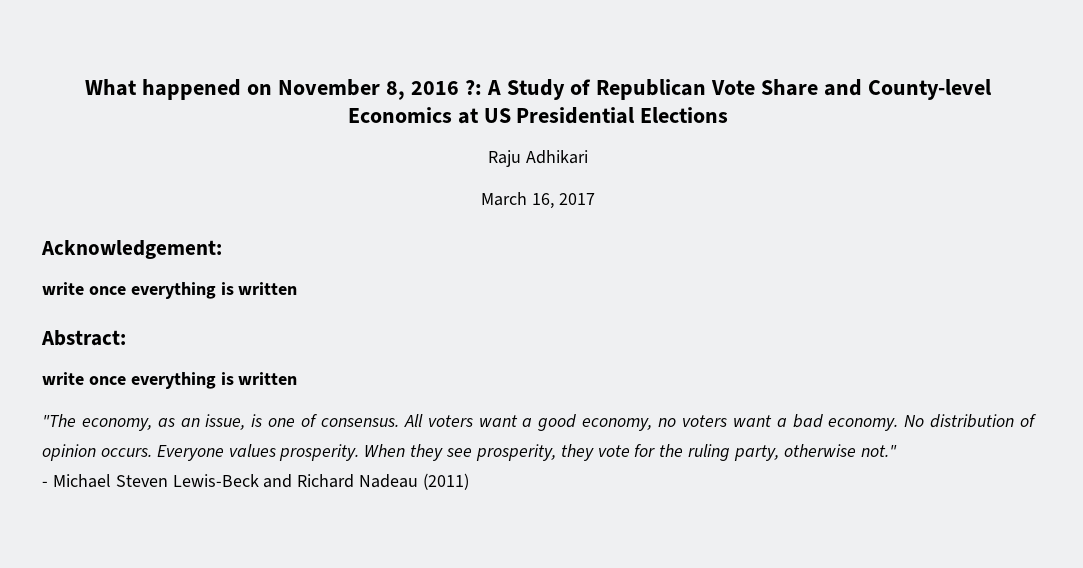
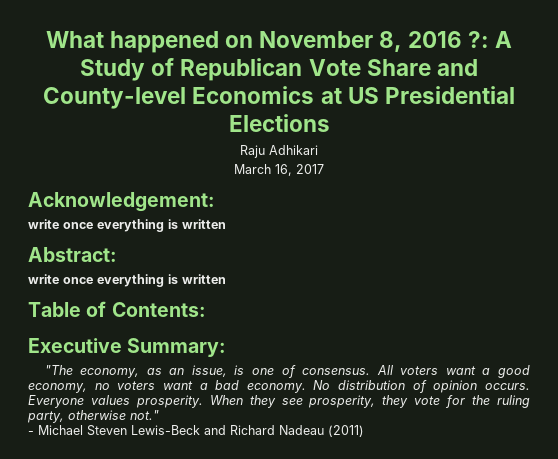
(298, 378) none -> [28,301,206,317] [28,338,227,357] // Table of Contents: // Executive Summary:

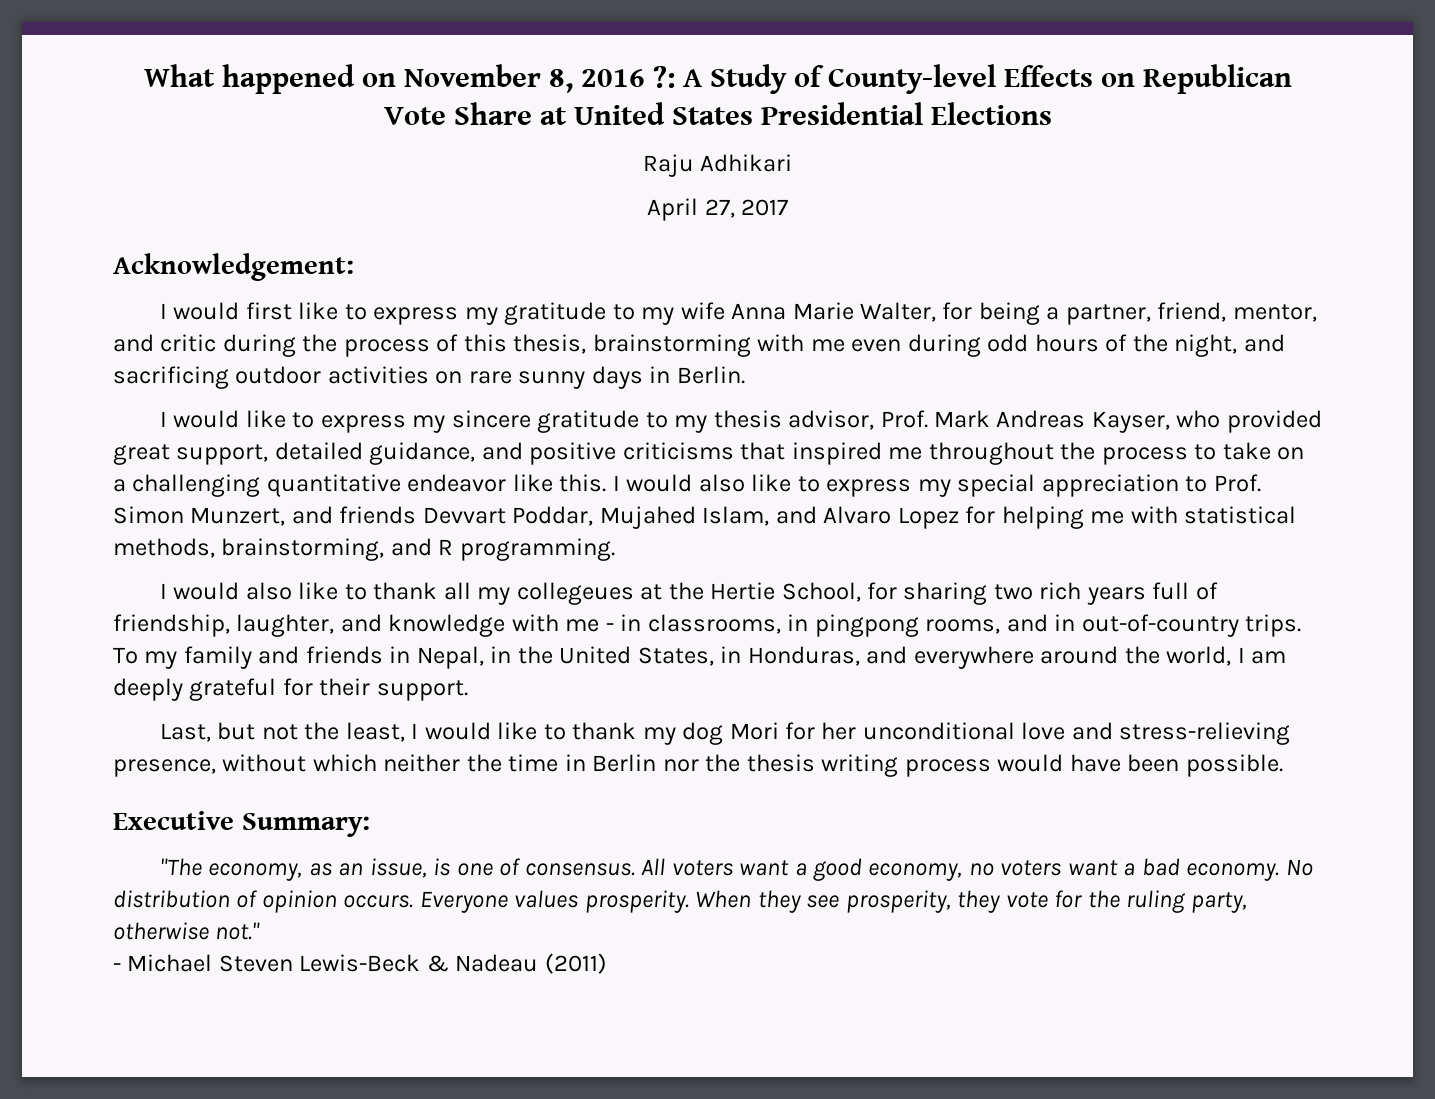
[180,58,478,81] [43,86,379,109] Republican Vote Share and County-level Economics at US -> [827,64,1292,94] [383,102,753,125] County-level Effects on Republican Vote Share at United States
[234,164,292,176] March 16, -> [647,198,735,221] April 27,
[28,219,226,232] [28,247,117,262] [28,274,226,287] [28,301,206,317] write once everything is written // Abstract: // write once everything is written // Table of Contents: -> [159,302,1317,325] [113,334,1285,357] [113,366,745,389] [159,410,1322,433] [113,442,1305,465] [113,474,1261,497] [113,506,1297,529] [113,538,615,561] [159,582,1218,605] [113,614,1302,637] [113,646,1287,669] [113,678,468,701] [159,722,1291,745] [113,754,1283,777] I would first like to express my gratitude to my wife Anna Marie Walter, for being a partner, friend, mentor, and critic during the process of this thesis, brainstorming with me even during odd hours of the night, and sacrificing outdoor activities on rare sunny days in Berlin. // I would like to express my sincere gratitude to my thesis advisor, Prof. Mark Andreas Kayser, who provided great support, detailed guidance, and positive criticisms that inspired me throughout the process to take on a challenging quantitative endeavor like this. I would also like to express my special appreciation to Prof. Simon Munzert, and friends Devvart Poddar, Mujahed Islam, and Alvaro Lopez for helping me with statistical methods, brainstorming, and R programming. // I would also like to thank all my collegeues at the Hertie School, for sharing two rich years full of friendship, laughter, and knowledge with me - in classrooms, in pingpong rooms, and in out-of-country trips. To my family and friends in Nepal, in the United States, in Honduras, and everywhere around the world, I am deeply grateful for their support. // Last, but not the least, I would like to thank my dog Mori for her unconditional love and stress-relieving presence, without which neither the time in Berlin nor the thesis writing process would have been possible.
[204,425,275,435] and Richard -> [426,955,449,972] &

